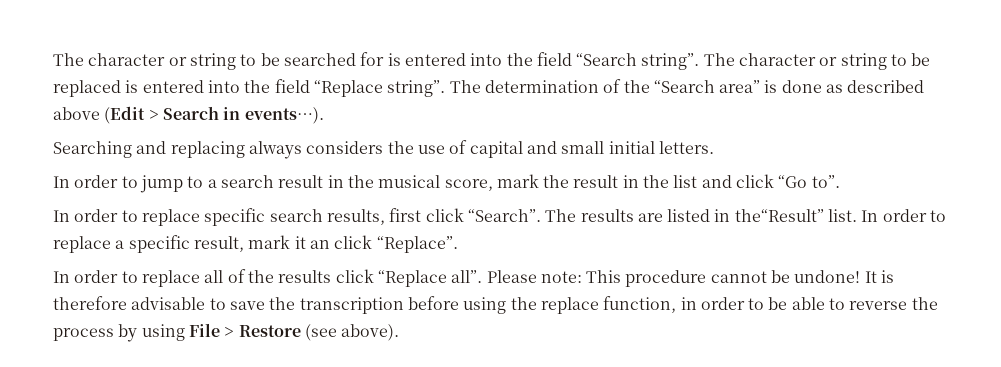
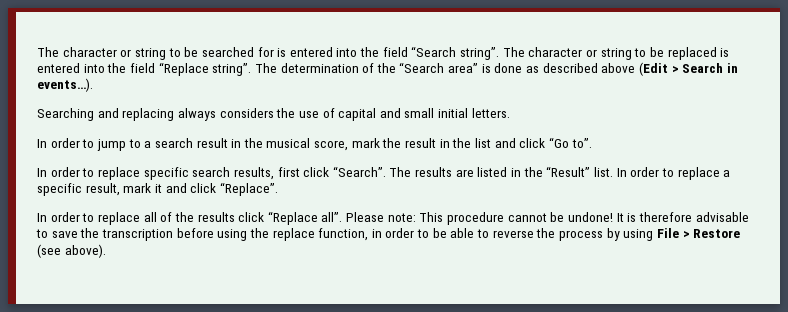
[734,209,824,222] the“Result” -> [523,166,591,177] the “Result”
[309,240,330,249] an -> [165,183,187,193] and

